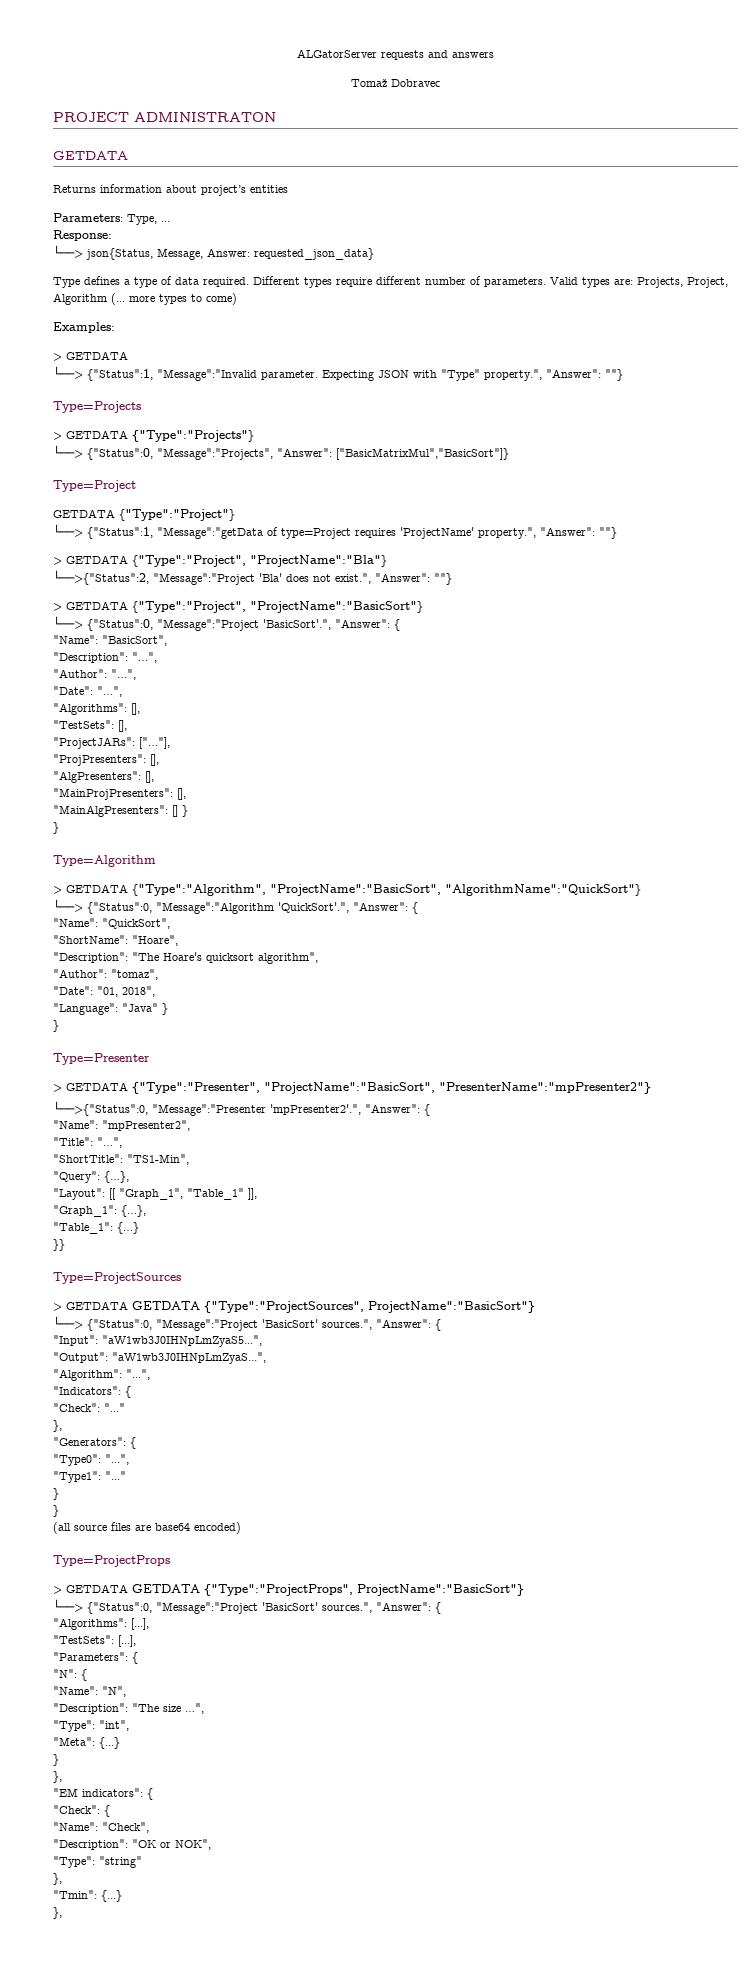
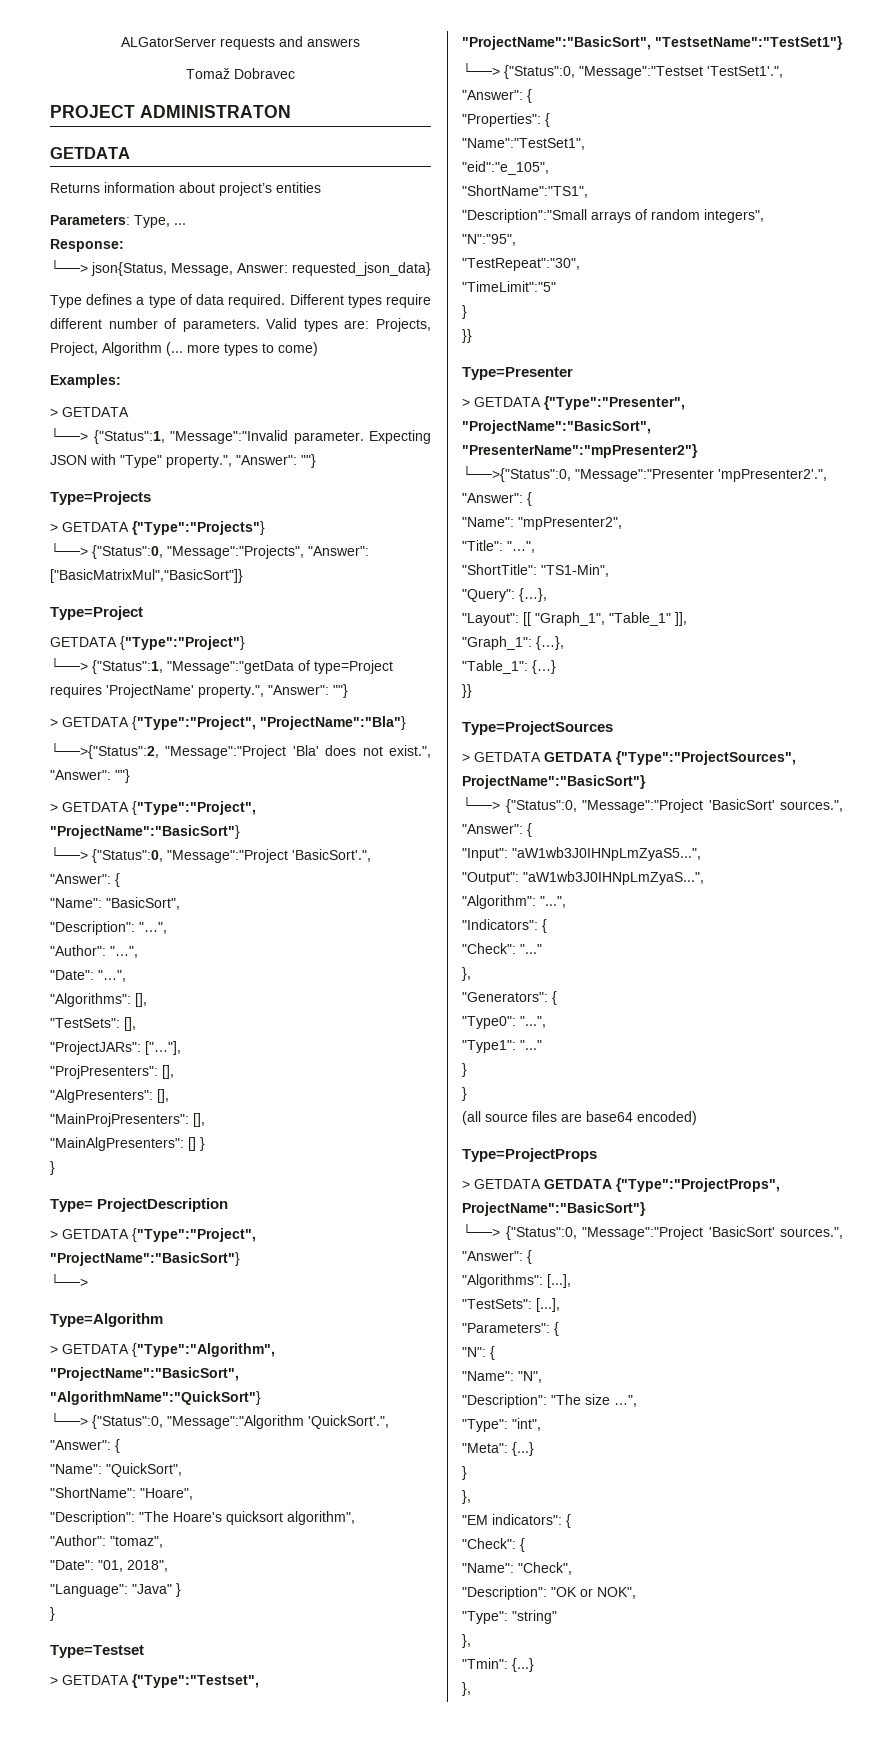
(59, 828) none -> [50,1198,229,1212] [50,1228,256,1242] [50,1252,240,1266] [50,1274,88,1287] // Type= ProjectDescription // > GETDATA {"Type":"Project", "ProjectName":"BasicSort"} // └──>
(59, 1026) none -> [50,1645,144,1658] [50,1674,259,1688] [462,36,843,50] [462,63,783,79] [462,89,532,103] [462,113,550,127] [462,138,585,150] [462,161,549,175] [462,185,588,198] [462,209,764,223] [462,234,516,246] [462,258,580,271] [462,281,556,292] [462,305,467,319] [462,329,472,343] // Type=Testset // > GETDATA {"Type":"Testset", "ProjectName":"BasicSort", "TestsetName":"TestSet1"} // └──> {"Status":0, "Message":"Testset 'TestSet1'.", "Answer": { // "Properties": { // "Name":"TestSet1", // "eid":"e_105", // "ShortName":"TS1", // "Description":"Small arrays of random integers", // "N":"95", // "TestRepeat":"30", // "TimeLimit":"5" // } // }}

